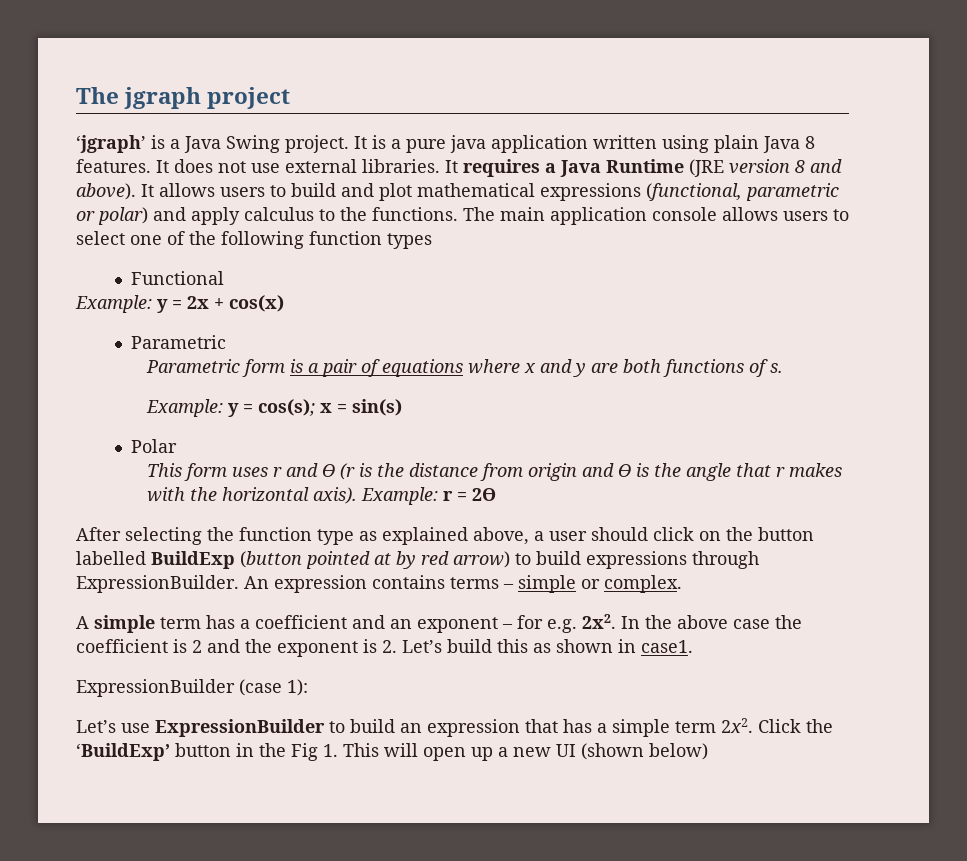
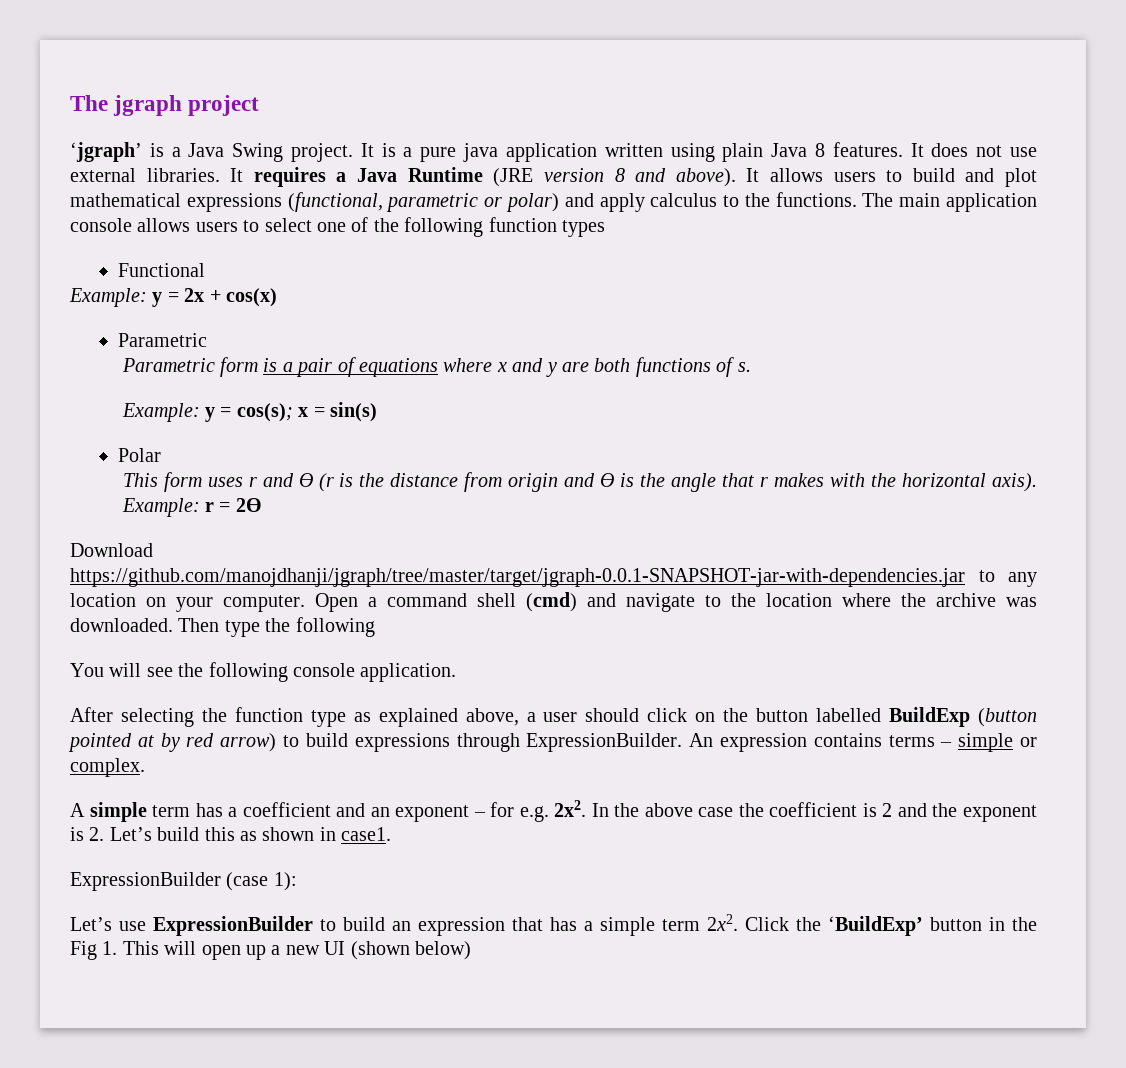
(497, 494) none -> [70,543,153,557] [70,568,1037,587] [70,592,1037,612] [70,617,375,637] [70,662,457,682] // Download https://github.com/manojdhanji/jgraph/tree/master/target/jgraph-0.0.1-SNAPSHOT-jar-with-dependencies.jar to any location on your computer. Open a command shell (cmd) and navigate to the location where the archive was downloaded. Then type the following // You will see the following console application.

